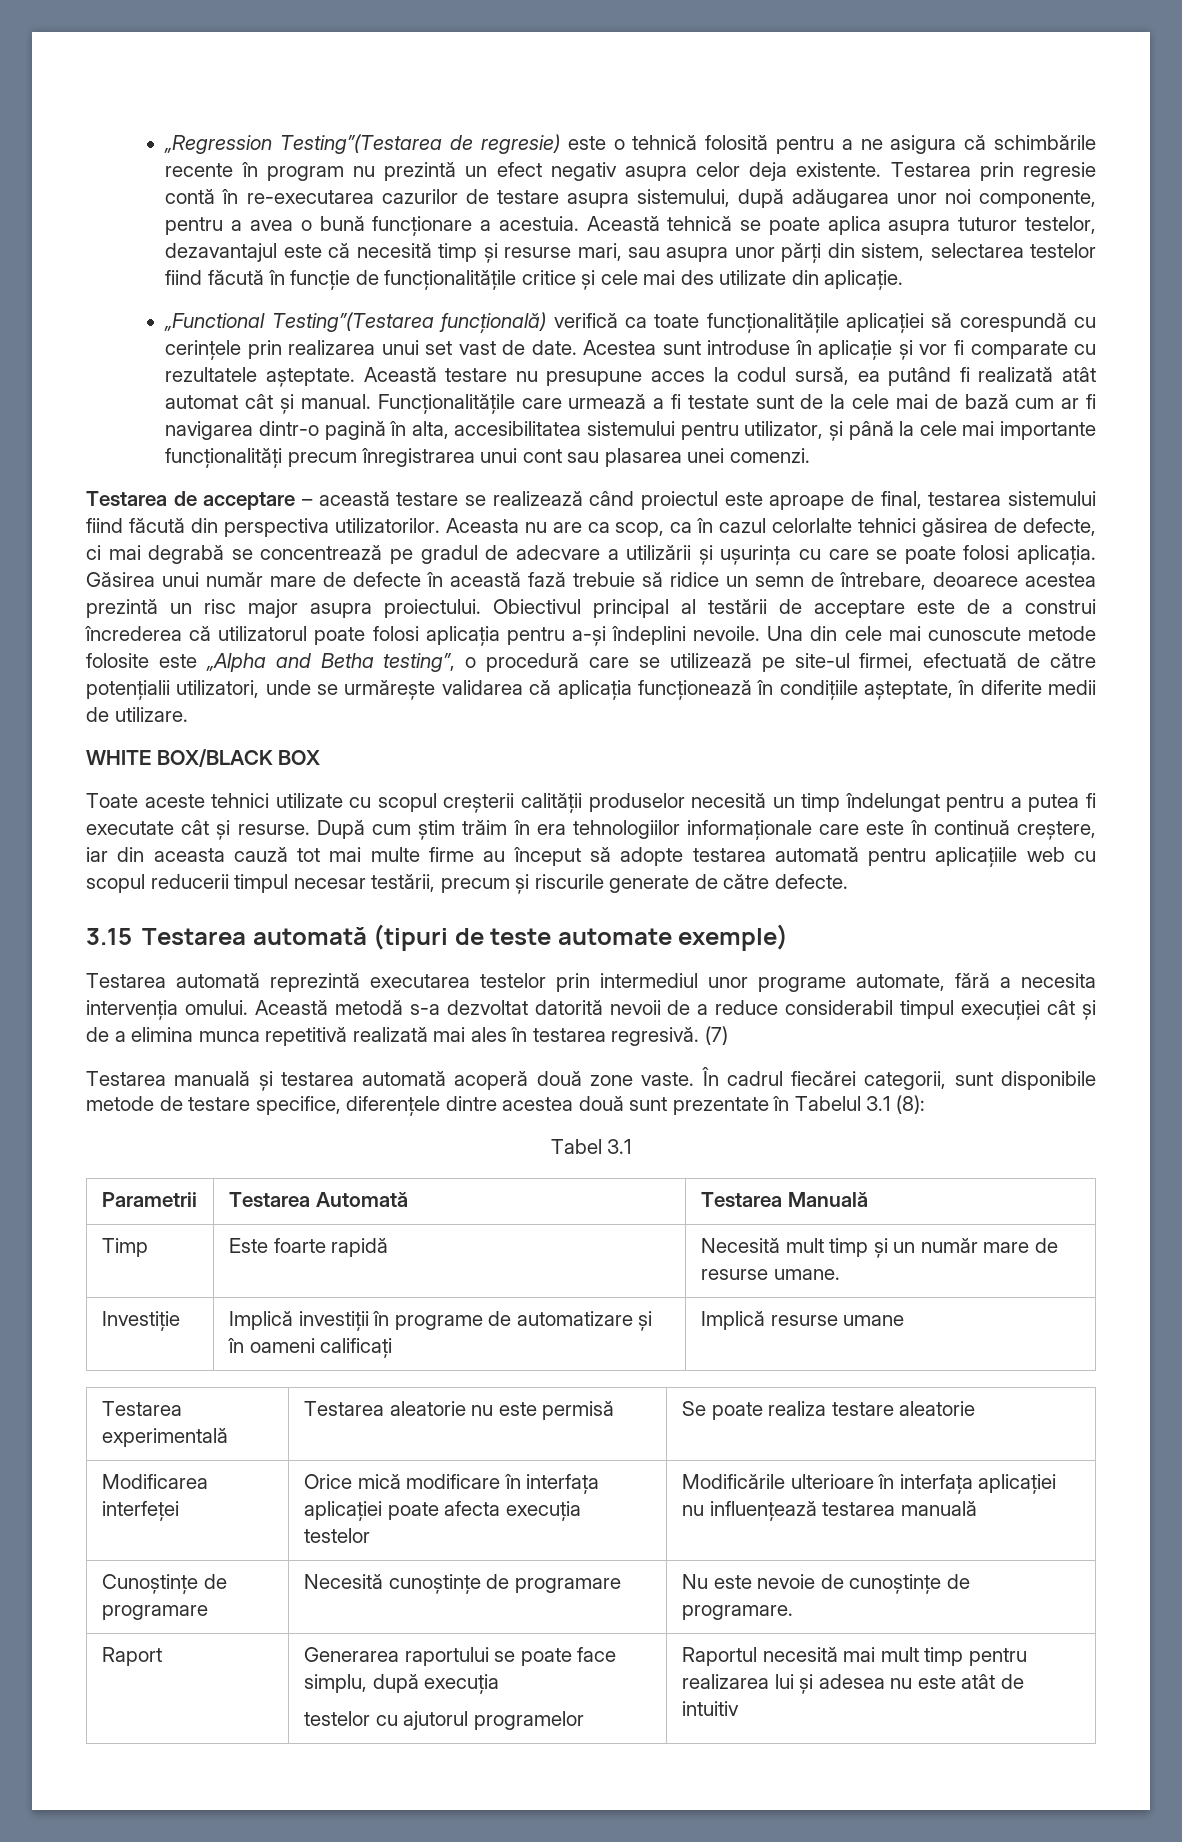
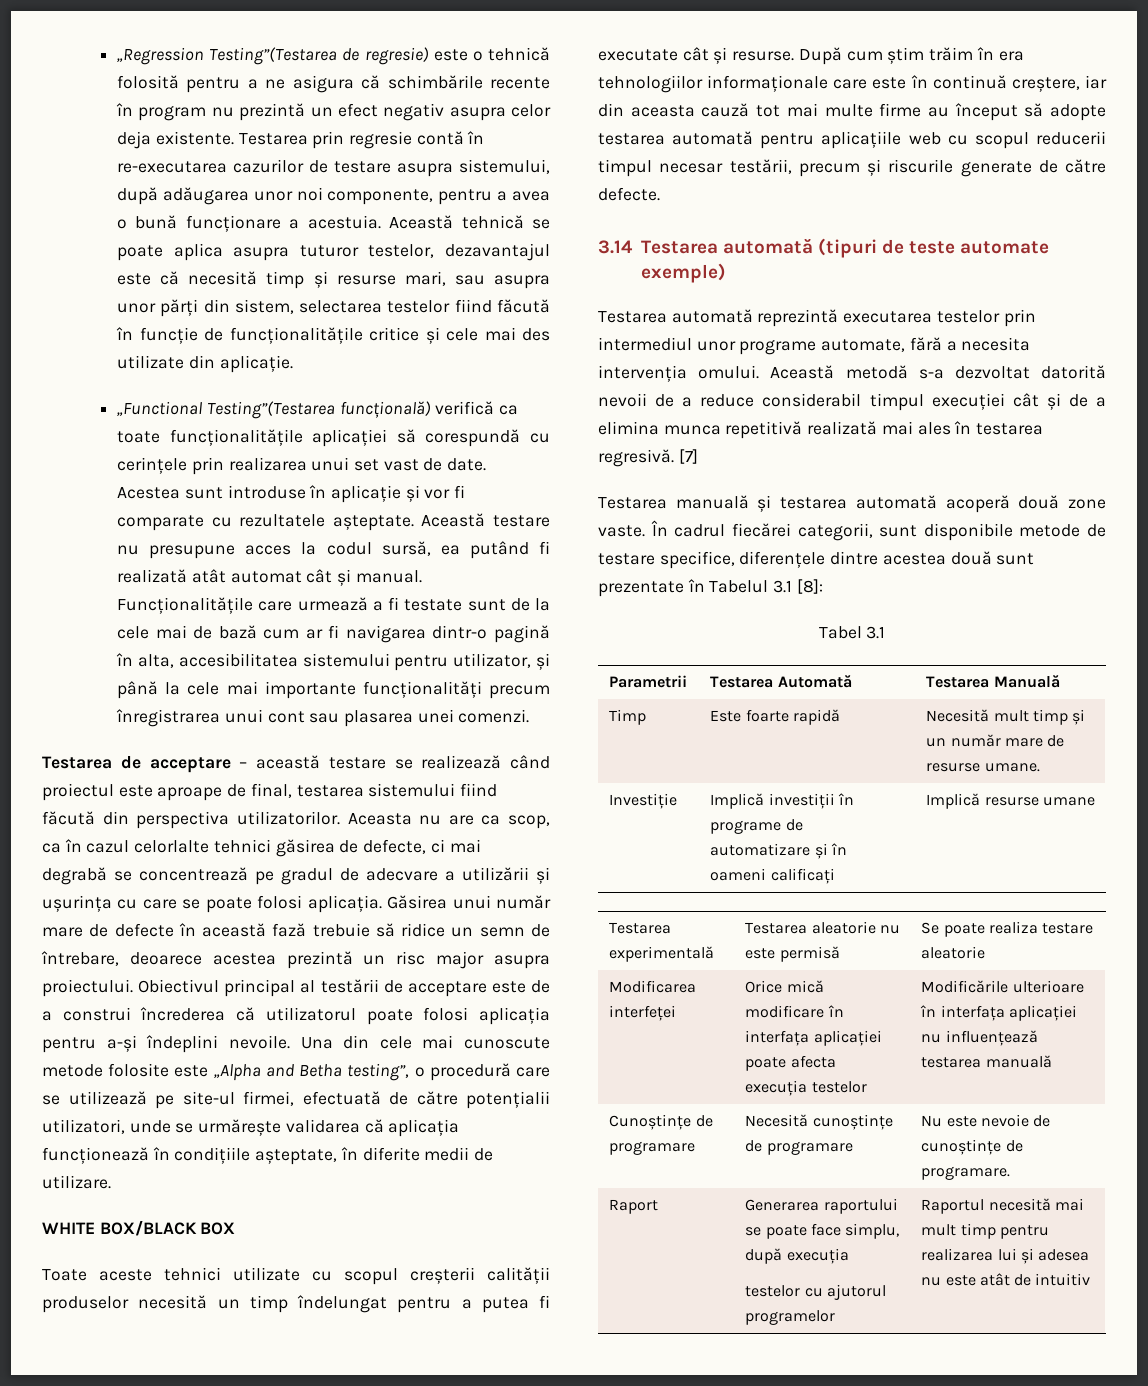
[86,928,132,945] 3.15 -> [598,240,633,254] 3.14
[704,1026,728,1045] (7) -> [678,449,698,464] [7]
[895,1095,925,1114] (8): -> [796,579,823,594] [8]:

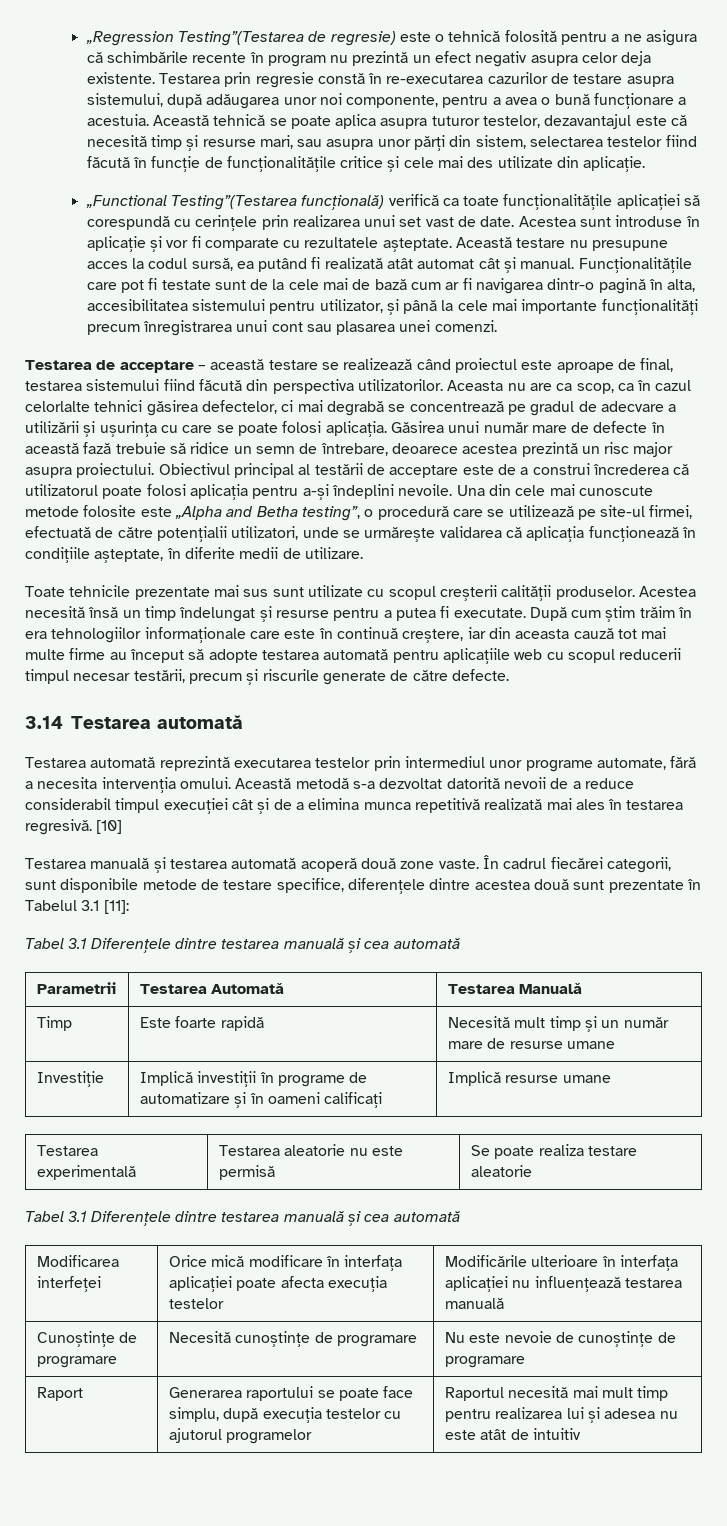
[416,131,464,145] contă -> [317,73,365,84] constă
[297,597,383,611] urmează a -> [120,280,144,293] pot
[339,839,427,854] de defecte, -> [201,400,277,414] defectelor,
[42,1220,236,1236] [42,1267,221,1281] WHITE BOX/BLACK BOX // Toate aceste tehnici -> [25,585,304,600] Toate tehnicile prezentate mai sus sunt
[42,1295,208,1313] produselor necesită -> [555,586,696,600] [25,606,119,618] produselor. Acestea necesită însă
(387, 1304) none -> [259,606,329,622] și resurse
[598,47,795,64] executate cât și resurse. -> [453,608,526,618] executate.
[818,238,1050,258] [640,263,726,283] (tipuri de teste automate exemple) -> (243, 722) none
[678,449,698,464] [7] -> [96,820,123,834] [10]
[796,579,823,594] [818,626,886,639] [8]: // Tabel 3.1 -> [103,900,129,914] [25,938,460,953] [11]: // Tabel 3.1 Diferențele dintre testarea manuală și cea automată
[984,763,1040,772] umane. -> [566,1041,615,1049] umane
(986, 952) none -> [25,1211,460,1226] // Tabel 3.1 Diferențele dintre testarea manuală și cea automată
[921,1166,1011,1180] programare. -> [444,1356,525,1368] programare
(849, 1256) // -> (322, 1415) none

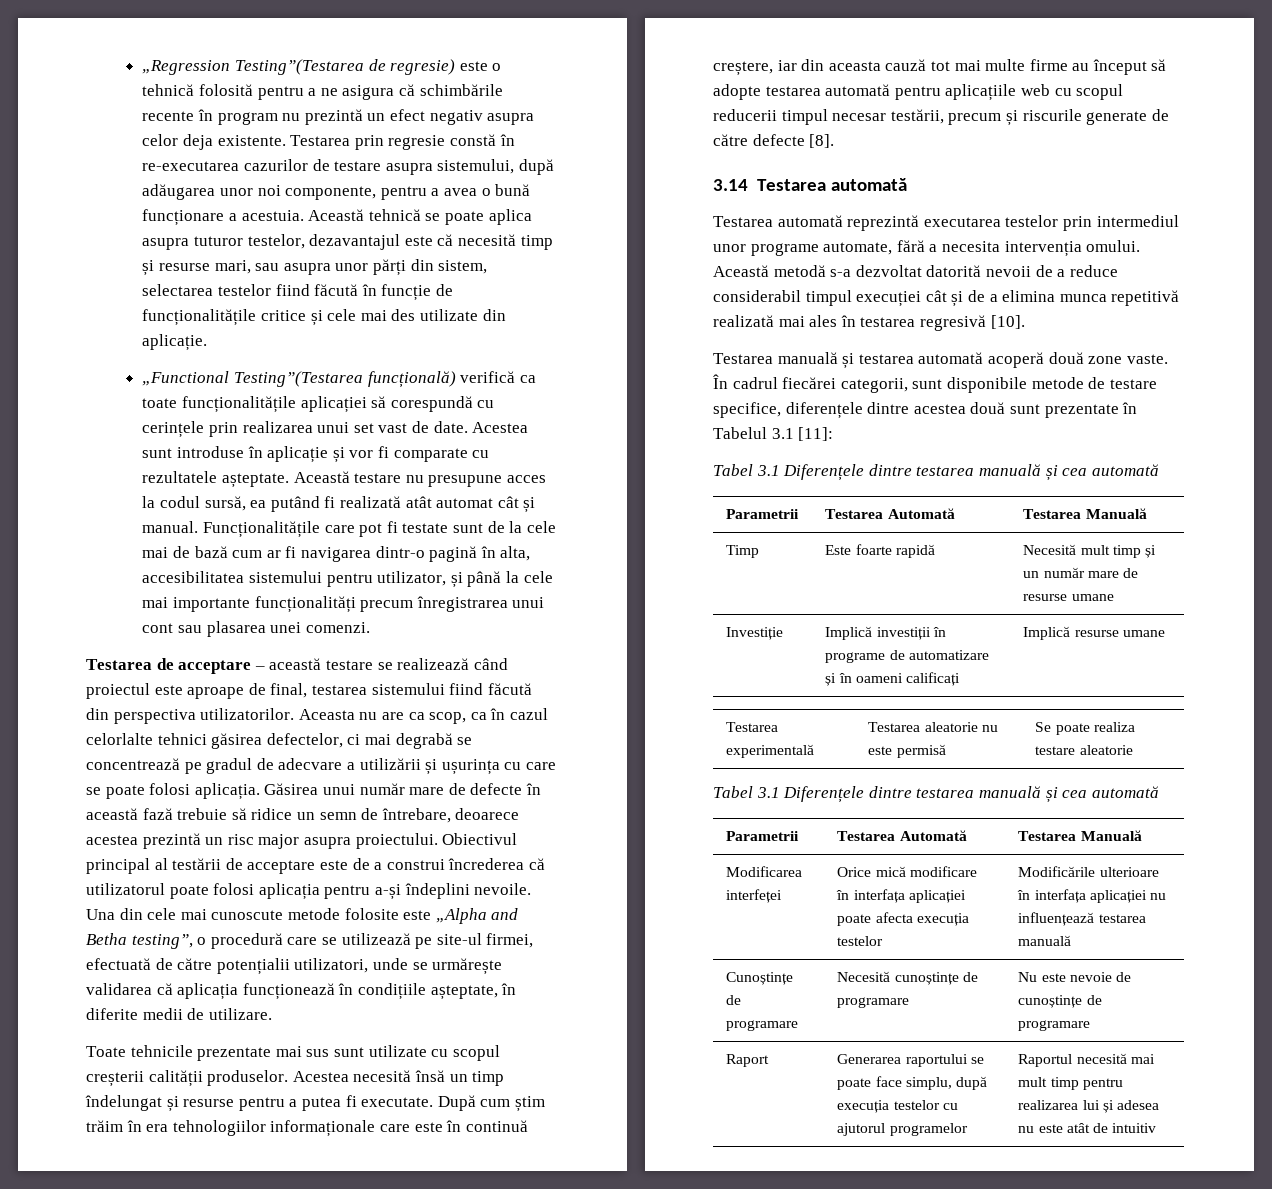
[451,669,509,681] defecte. -> [752,134,835,148] defecte [8].
[25,819,123,835] regresivă. [10] -> [919,315,1025,331] regresivă [10].
(460, 1216) none -> [726,831,800,841] [837,830,967,841] [1018,830,1142,841] // Parametrii | Testarea Automată | Testarea Manuală

